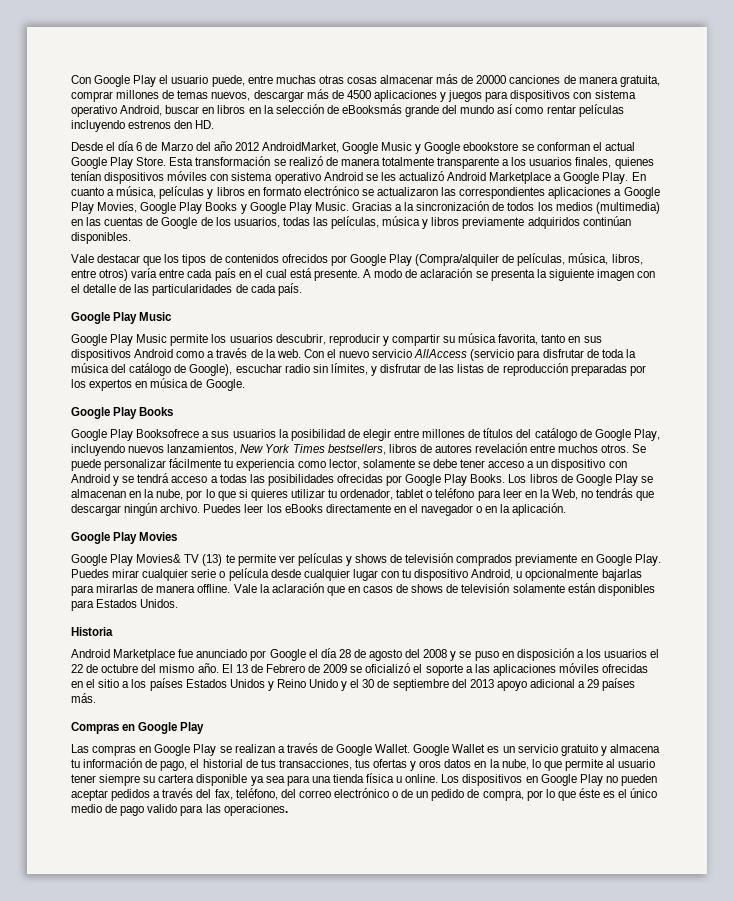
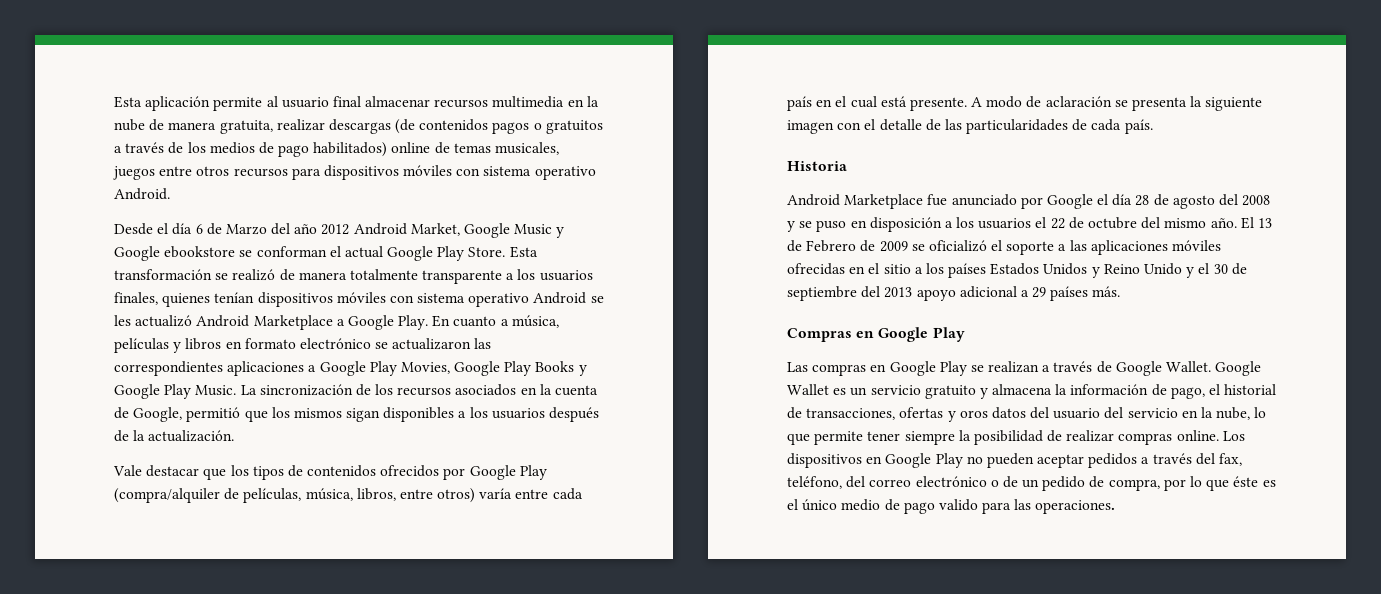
[71,74,660,87] [71,89,483,102] Con Google Play el usuario puede, entre muchas otras cosas almacenar más de 20000 canciones de manera gratuita, comprar millones de temas nuevos, descargar más de 4500 aplicaciones y juegos -> [114,96,599,111] [114,119,603,134] [114,142,560,157] [113,166,288,180] Esta aplicación permite al usuario final almacenar recursos multimedia en la nube de manera gratuita, realizar descargas (de contenidos pagos o gratuitos a través de los medios de pago habilitados) online de temas musicales, juegos entre otros recursos
[573,90,636,99] [71,104,624,117] [71,120,215,132] con sistema operativo Android, buscar en libros en la selección de eBooksmás grande del mundo así como rentar películas incluyendo estrenos den HD. -> [403,165,596,180] [114,188,170,200] móviles con sistema operativo Android.
[261,142,339,153] AndroidMarket, -> [353,223,460,236] Android Market,
[351,201,660,214] [71,216,631,229] [71,232,131,244] Gracias a la sincronización de todos los medios (multimedia) en las cuentas de Google de los usuarios, todas las películas, música y libros previamente adquiridos continúan disponibles. -> [240,384,599,396] [114,407,600,422] [114,430,235,442] La sincronización de los recursos asociados en la cuenta de Google, permitió que los mismos sigan disponibles a los usuarios después de la actualización.
[415,254,500,266] (Compra/alquiler -> [114,488,220,503] (compra/alquiler
[71,312,173,324] [71,333,602,346] [71,348,636,361] [71,363,646,376] [71,378,245,391] [71,407,174,419] [71,428,660,441] [71,443,647,456] [71,458,627,471] [71,473,653,486] [71,488,655,501] [71,503,567,516] [71,532,178,544] [71,553,661,566] [71,568,642,581] [71,583,655,596] [71,599,179,611] // Google Play Music // Google Play Music permite los usuarios descubrir, reproducir y compartir su música favorita, tanto en sus dispositivos Android como a través de la web. Con el nuevo servicio AllAccess (servicio para disfrutar de toda la música del catálogo de Google), escuchar radio sin límites, y disfrutar de las listas de reproducción preparadas por los expertos en música de Google. // Google Play Books // Google Play Booksofrece a sus usuarios la posibilidad de elegir entre millones de títulos del catálogo de Google Play, incluyendo nuevos lanzamientos, New York Times bestsellers, libros de autores revelación entre muchos otros. Se puede personalizar fácilmente tu experiencia como lector, solamente se debe tener acceso a un dispositivo con Android y se tendrá acceso a todas las posibilidades ofrecidas por Google Play Books. Los libros de Google Play se almacenan en la nube, por lo que si quieres utilizar tu ordenador, tablet o teléfono para leer en la Web, no tendrás que descargar ningún archivo. Puedes leer los eBooks directamente en el navegador o en la aplicación. // Google Play Movies // Google Play Movies& TV (13) te permite ver películas y shows de televisión comprados previamente en Google Play. Puedes mirar cualquier serie o película desde cualquier lugar con tu dispositivo Android, u opcionalmente bajarlas para mirarlas de manera offline. Vale la aclaración que en casos de shows de televisión solamente están disponibles para Estados Unidos. -> (1153, 126) none
[71,759,80,768] tu -> [1055,384,1068,395] la
[260,759,370,770] tus transacciones, tus -> [806,408,896,420] transacciones,
(472, 763) none -> [1030,407,1178,419] del usuario del servicio
[606,759,656,768] [71,773,403,786] al usuario tener siempre su cartera disponible ya sea para una tienda física u -> [867,430,1173,445] tener siempre la posibilidad de realizar compras

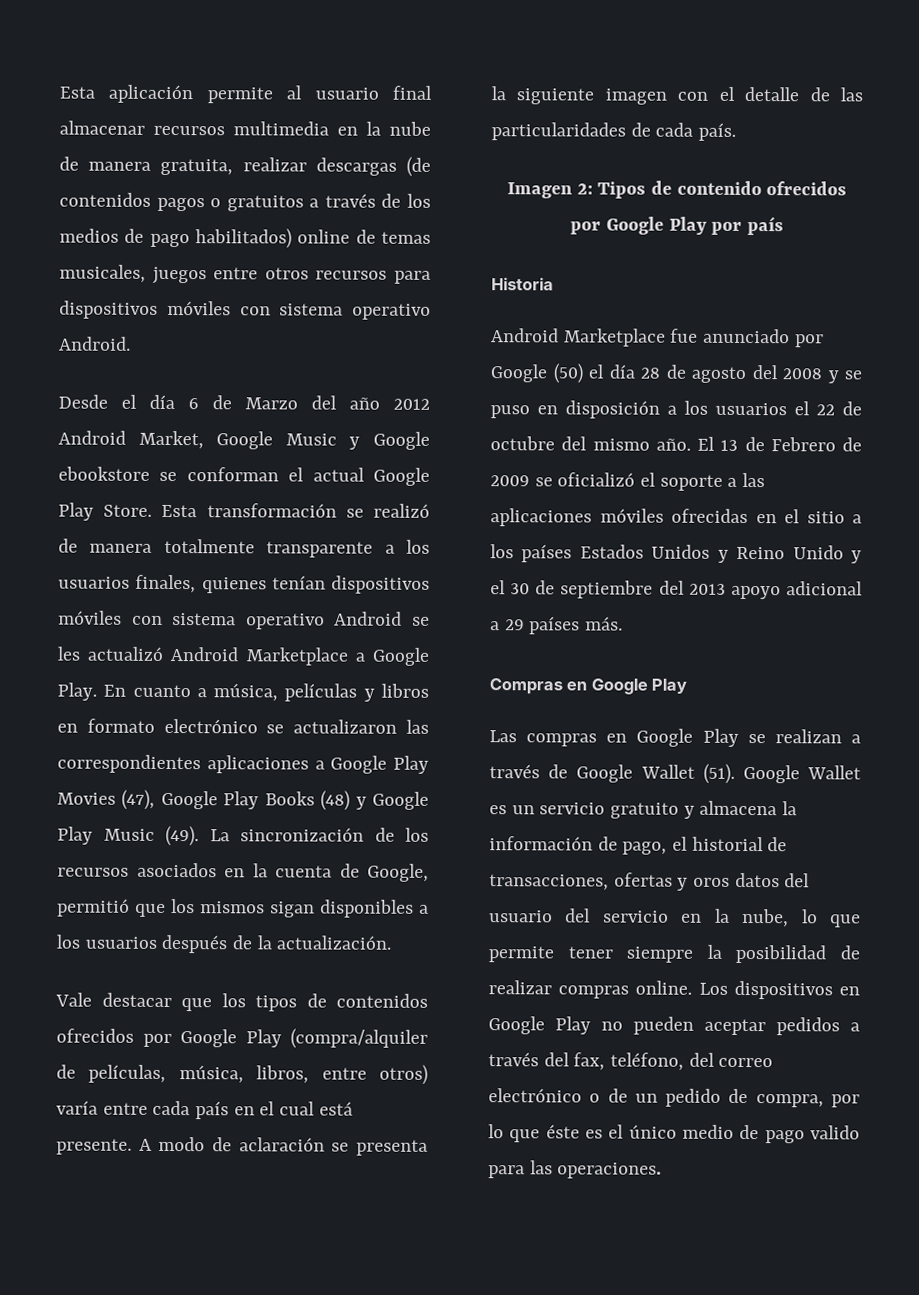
[400,362,450,374] Movies, -> [57,789,156,810] Movies (47),
(575, 366) none -> [320,790,351,811] (48)
[195,385,237,396] Music. -> [103,825,199,847] Music (49).
(1153, 126) none -> [506,180,848,199] [570,215,784,236] // Imagen 2: Tipos de contenido ofrecidos por Google Play por país
(1093, 201) none -> [552,363,583,384] (50)
[1166,361,1212,372] Wallet. -> [640,763,735,784] Wallet (51).

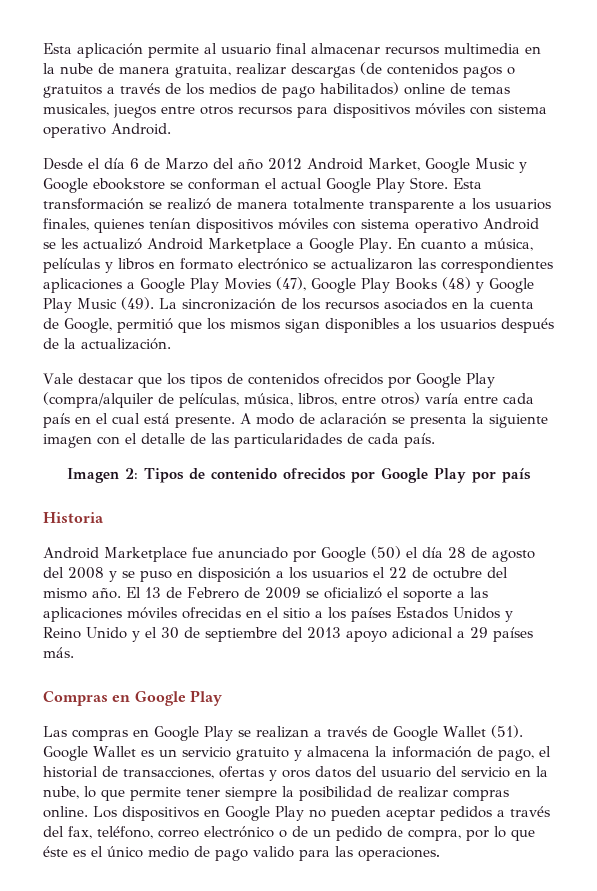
[688,1052,715,1067] del -> (153, 832) none

